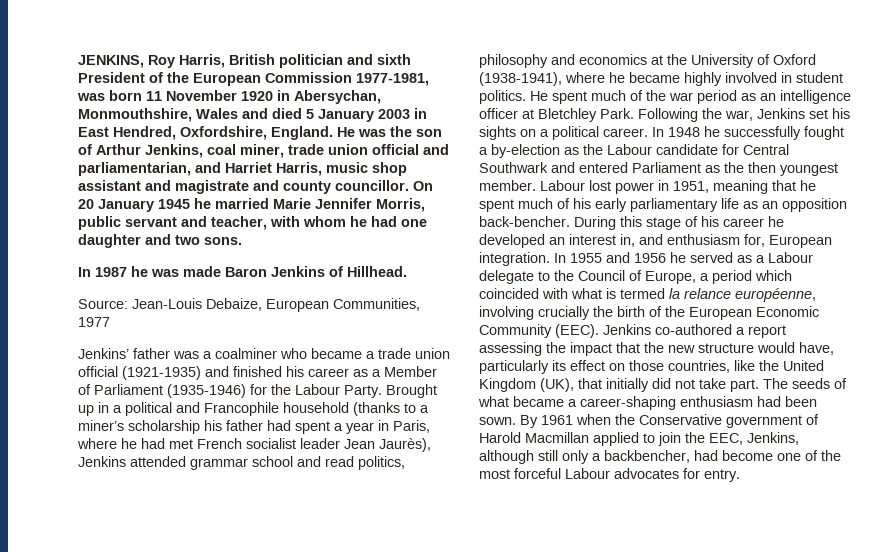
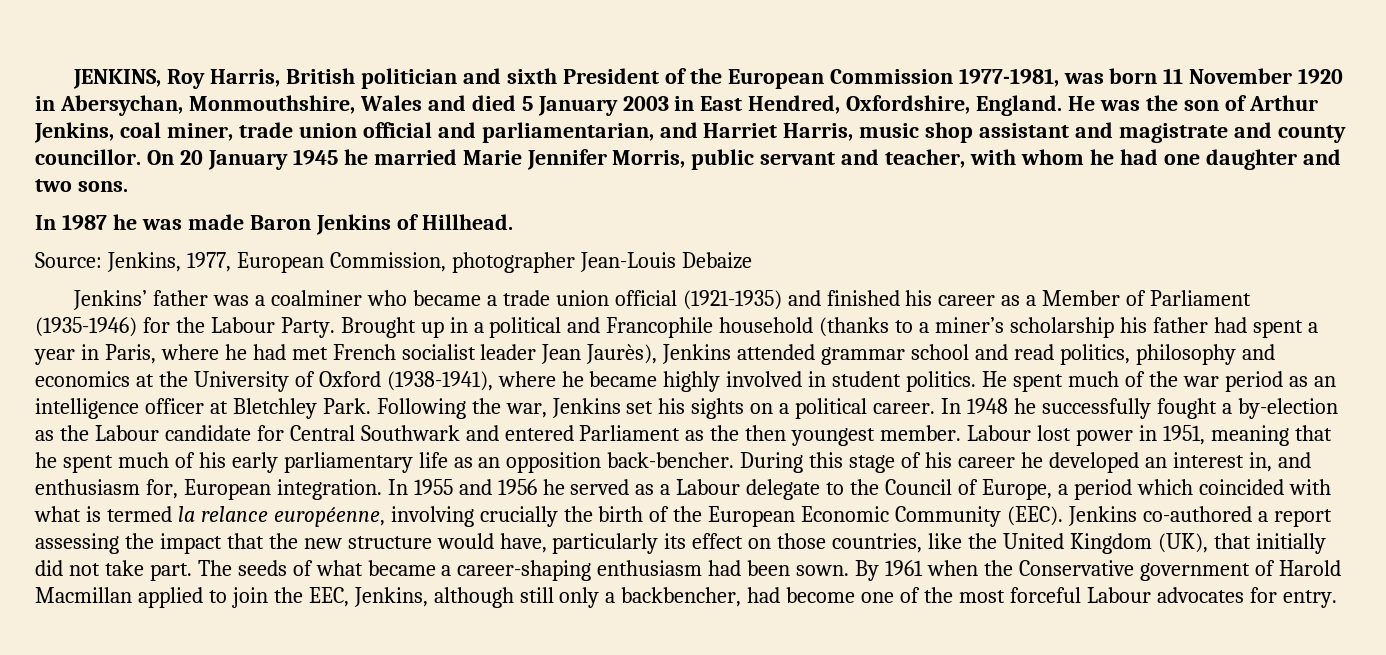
[132,298,420,312] [78,317,110,327] Jean-Louis Debaize, European Communities, 1977 -> [106,252,752,273] Jenkins, 1977, European Commission, photographer Jean-Louis Debaize

